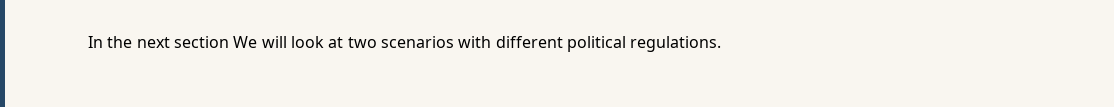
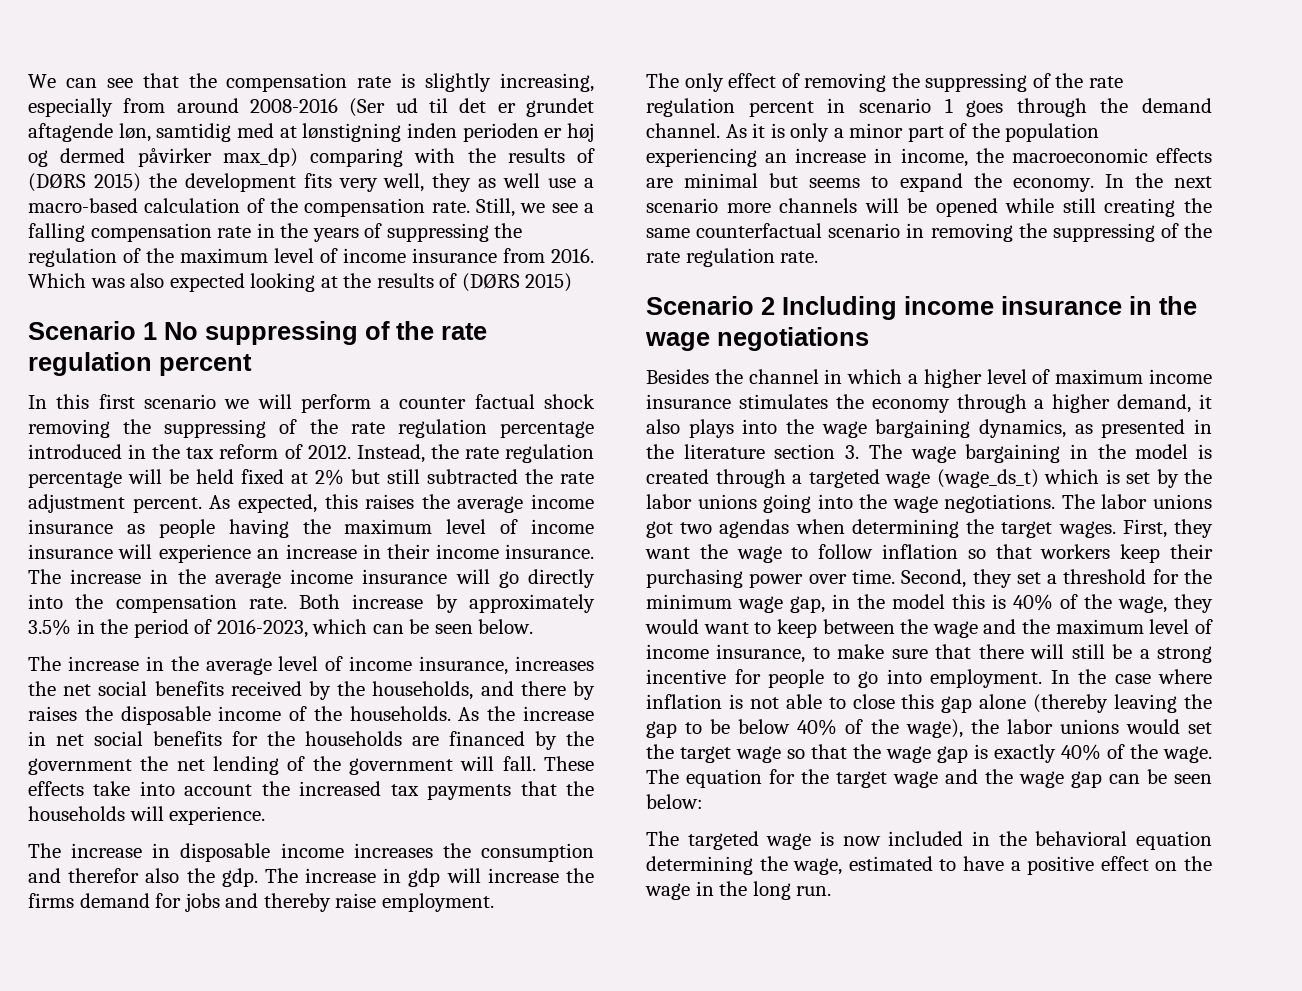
[88,36,722,52] In the next section We will look at two scenarios with different political regulations. -> [28,73,595,92] [28,98,594,117] [28,123,595,142] [28,148,595,167] [28,173,595,192] [28,198,594,217] [28,223,523,242] [28,248,594,267] [28,273,573,292] [28,321,487,345] [28,352,252,376] [28,394,595,413] [28,419,595,438] [28,444,595,463] [28,469,594,488] [28,494,594,513] [28,519,594,538] [28,544,594,563] [28,569,595,588] [28,594,595,613] [28,619,534,638] [28,656,595,675] [28,681,595,700] [28,706,594,725] [28,731,594,750] [28,756,594,775] [28,781,595,800] [28,806,266,825] [28,843,594,862] [28,868,594,887] [28,893,494,912] [646,73,1123,92] [646,98,1212,117] [646,123,1100,142] [646,148,1212,167] [646,173,1212,192] [646,198,1212,217] [646,223,1212,242] [646,248,819,267] [646,296,1197,320] [645,327,869,351] [646,369,1212,388] [646,394,1212,413] [646,419,1212,438] [646,444,1212,463] [646,469,1212,488] [646,494,1212,513] [646,519,1213,538] [645,544,1213,563] [646,569,1212,588] [646,594,1213,613] [645,619,1213,638] [646,644,1212,663] [646,669,1212,688] [646,694,1212,713] [646,719,1212,738] [646,744,1212,763] [646,769,1212,788] [646,794,703,809] [646,831,1212,850] [646,856,1212,875] [645,881,832,900] We can see that the compensation rate is slightly increasing, especially from around 2008-2016 (Ser ud til det er grundet aftagende løn, samtidig med at lønstigning inden perioden er høj og dermed påvirker max_dp) comparing with the results of (DØRS 2015) the development fits very well, they as well use a macro-based calculation of the compensation rate. Still, we see a falling compensation rate in the years of suppressing the regulation of the maximum level of income insurance from 2016. Which was also expected looking at the results of (DØRS 2015) // Scenario 1 No suppressing of the rate regulation percent // In this first scenario we will perform a counter factual shock removing the suppressing of the rate regulation percentage introduced in the tax reform of 2012. Instead, the rate regulation percentage will be held fixed at 2% but still subtracted the rate adjustment percent. As expected, this raises the average income insurance as people having the maximum level of income insurance will experience an increase in their income insurance. The increase in the average income insurance will go directly into the compensation rate. Both increase by approximately 3.5% in the period of 2016-2023, which can be seen below. // The increase in the average level of income insurance, increases the net social benefits received by the households, and there by raises the disposable income of the households. As the increase in net social benefits for the households are financed by the government the net lending of the government will fall. These effects take into account the increased tax payments that the households will experience. // The increase in disposable income increases the consumption and therefor also the gdp. The increase in gdp will increase the firms demand for jobs and thereby raise employment. // The only effect of removing the suppressing of the rate regulation percent in scenario 1 goes through the demand channel. As it is only a minor part of the population experiencing an increase in income, the macroeconomic effects are minimal but seems to expand the economy. In the next scenario more channels will be opened while still creating the same counterfactual scenario in removing the suppressing of the rate regulation rate. // Scenario 2 Including income insurance in the wage negotiations // Besides the channel in which a higher level of maximum income insurance stimulates the economy through a higher demand, it also plays into the wage bargaining dynamics, as presented in the literature section 3. The wage bargaining in the model is created through a targeted wage (wage_ds_t) which is set by the labor unions going into the wage negotiations. The labor unions got two agendas when determining the target wages. First, they want the wage to follow inflation so that workers keep their purchasing power over time. Second, they set a threshold for the minimum wage gap, in the model this is 40% of the wage, they would want to keep between the wage and the maximum level of income insurance, to make sure that there will still be a strong incentive for people to go into employment. In the case where inflation is not able to close this gap alone (thereby leaving the gap to be below 40% of the wage), the labor unions would set the target wage so that the wage gap is exactly 40% of the wage. The equation for the target wage and the wage gap can be seen below: // The targeted wage is now included in the behavioral equation determining the wage, estimated to have a positive effect on the wage in the long run.

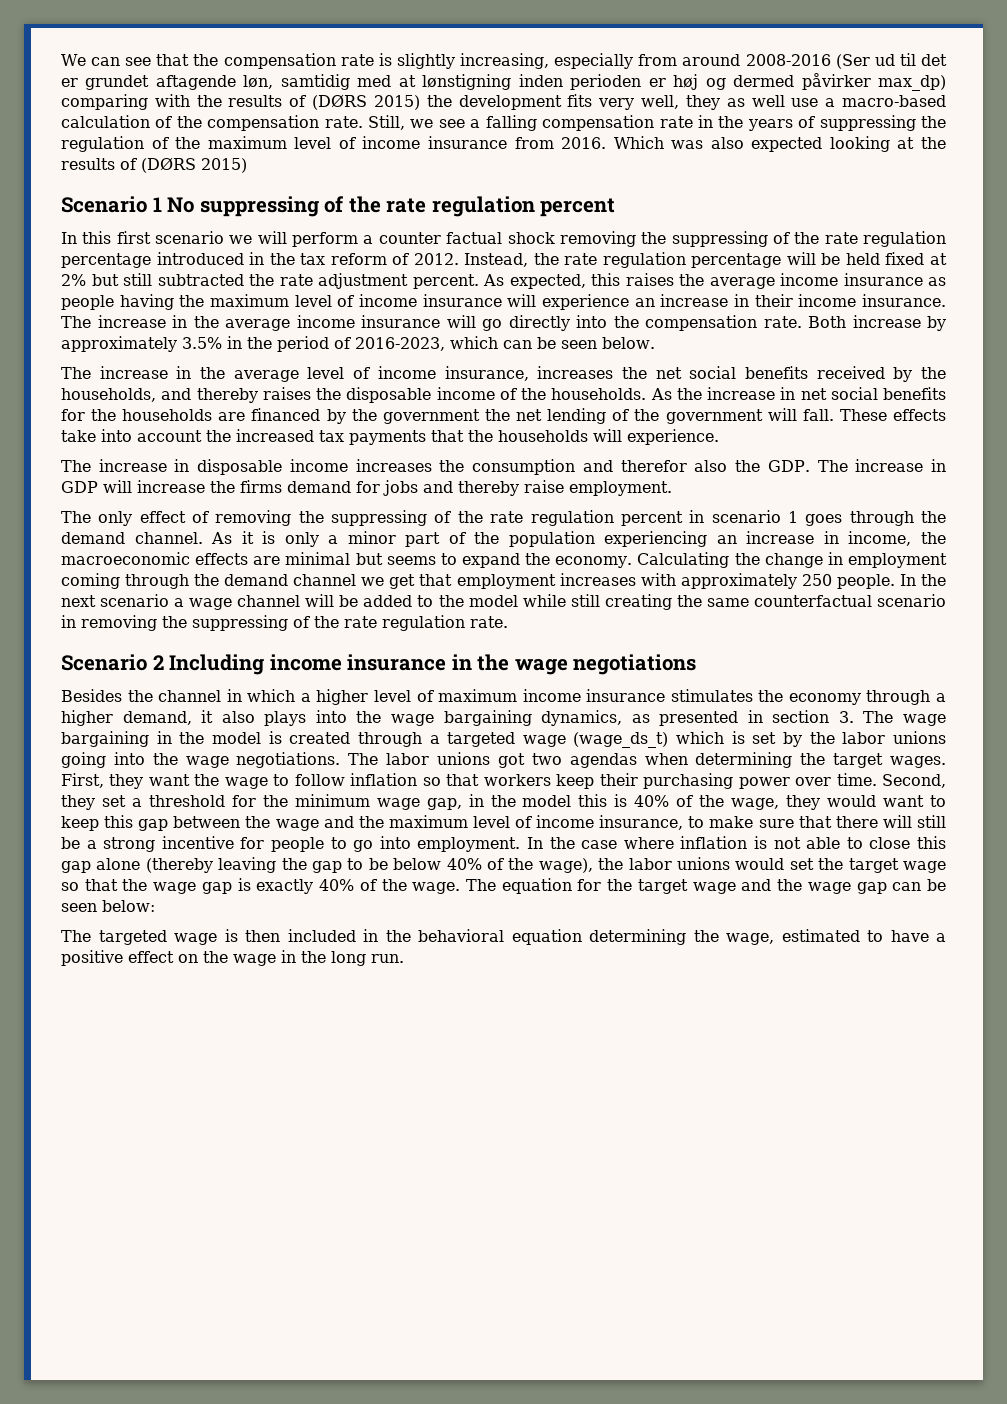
[520,681,595,700] there by -> [196,388,258,403] thereby
[221,868,441,887] gdp. The increase in gdp -> [767,459,946,472] [61,481,98,493] GDP. The increase in GDP
[1104,173,1212,188] [646,198,998,217] In the next scenario more channels will be opened -> [637,552,947,568] [61,573,947,589] [61,594,518,610] Calculating the change in employment coming through the demand channel we get that employment increases with approximately 250 people. In the next scenario a wage channel will be added to the model
[646,444,765,459] the literature -> (763, 716) none
(817, 628) none -> [104,815,169,831] this gap
[842,836,881,846] now -> [245,930,280,942] then

